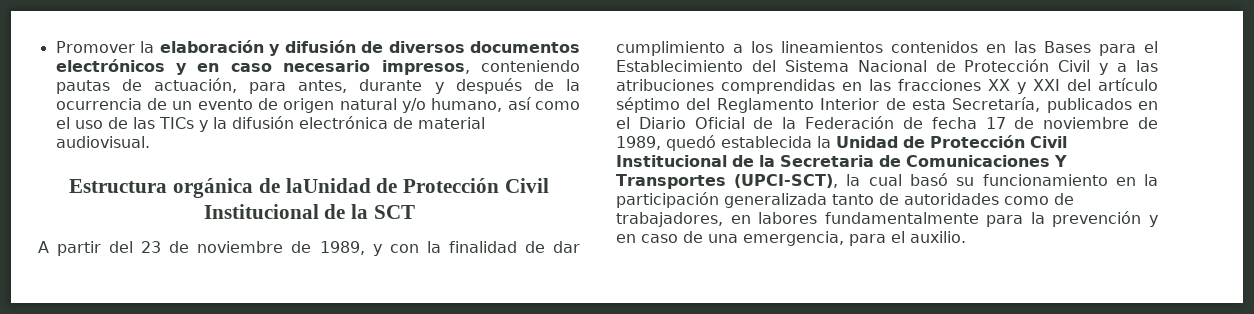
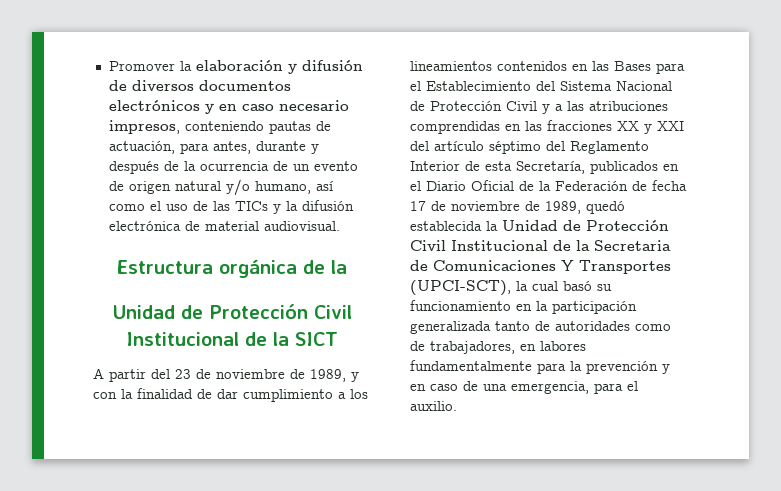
[285,178,549,193] [203,204,415,219] laUnidad de Protección Civil Institucional de la SCT -> [331,260,347,274] [112,304,352,319] [126,332,338,346] la // Unidad de Protección Civil Institucional de la SICT

